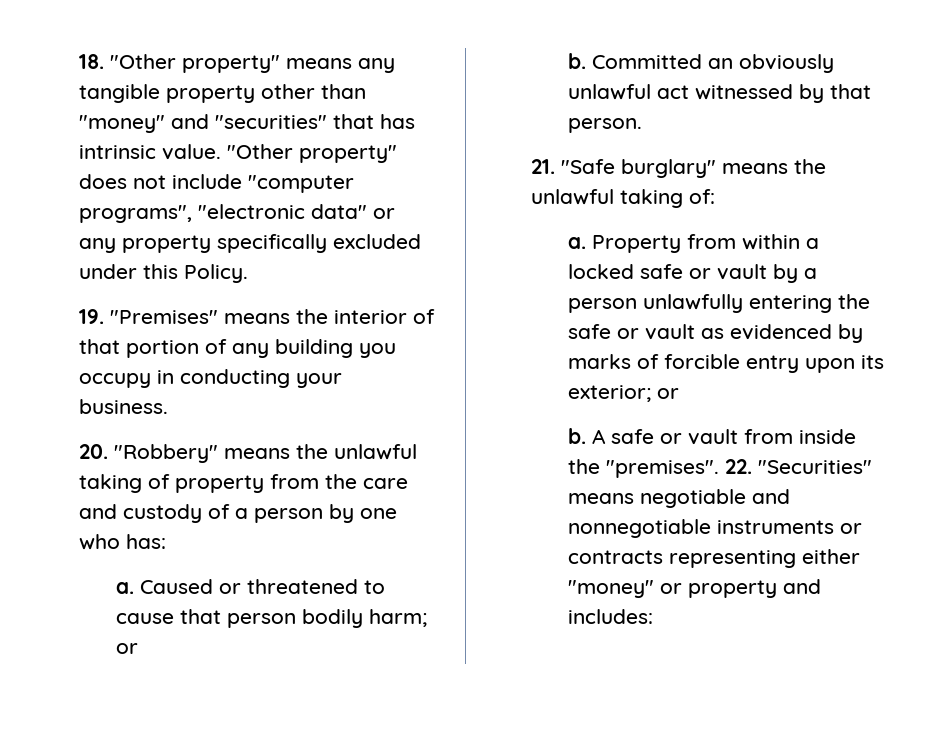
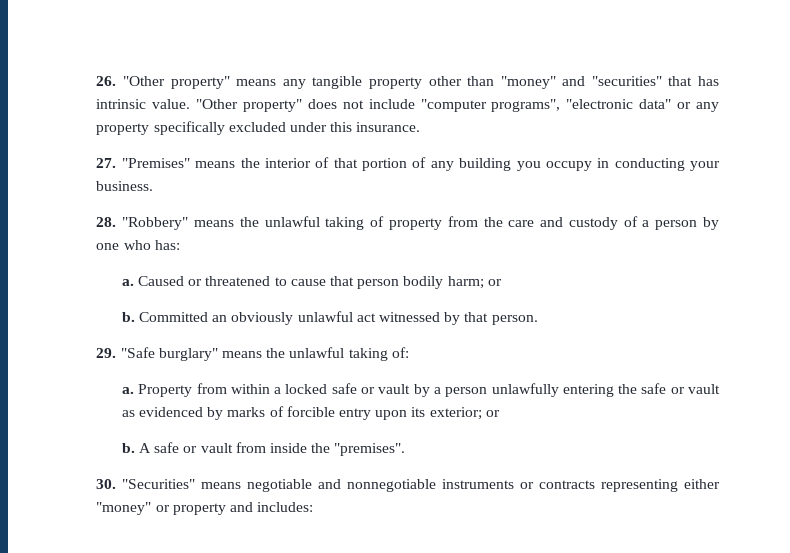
[79,54,105,69] 18. -> [96,76,117,86] 26.
[184,264,249,283] [79,309,105,324] Policy. // 19. -> [356,122,421,132] [96,158,117,168] insurance. // 27.
[79,444,109,459] 20. -> [96,217,117,227] 28.
[531,159,556,174] 21. -> [96,348,117,358] 29.
[725,459,753,474] 22. -> [96,479,117,489] // 30.

